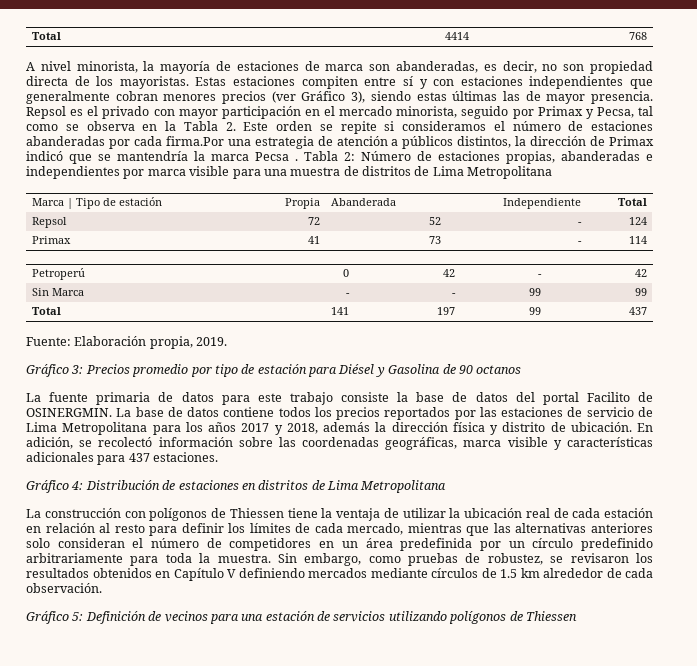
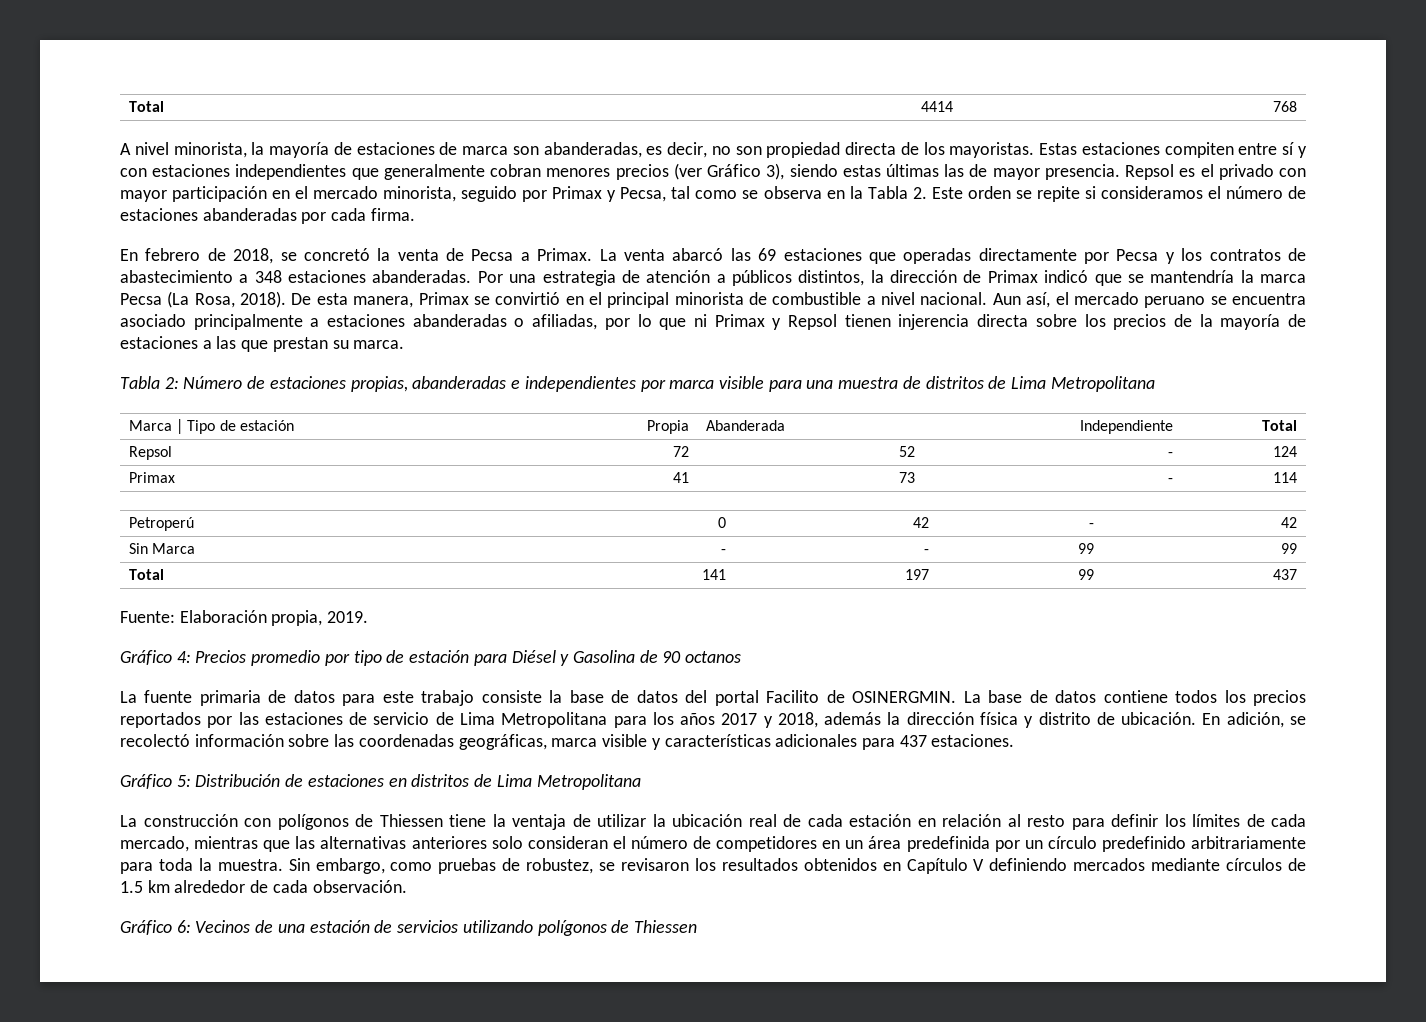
[165,136,224,146] firma.Por -> [370,208,415,221] [120,248,1307,264] [120,270,503,283] firma. // En febrero de 2018, se concretó la venta de Pecsa a Primax. La venta abarcó las 69 estaciones que operadas directamente por Pecsa y los contratos de abastecimiento a 348 estaciones abanderadas. Por
[295,159,298,161] . -> [167,291,1306,308] [120,314,1306,330] [120,336,405,352] (La Rosa, 2018). De esta manera, Primax se convirtió en el principal minorista de combustible a nivel nacional. Aun así, el mercado peruano se encuentra asociado principalmente a estaciones abanderadas o afiliadas, por lo que ni Primax y Repsol tienen injerencia directa sobre los precios de la mayoría de estaciones a las que prestan su marca. //
[71,365,84,374] 3: -> [176,651,191,663] 4:
[71,481,84,490] 4: -> [176,775,191,787] 5:
[72,611,239,624] 5: Definición de vecinos para -> [176,920,274,933] 6: Vecinos de

